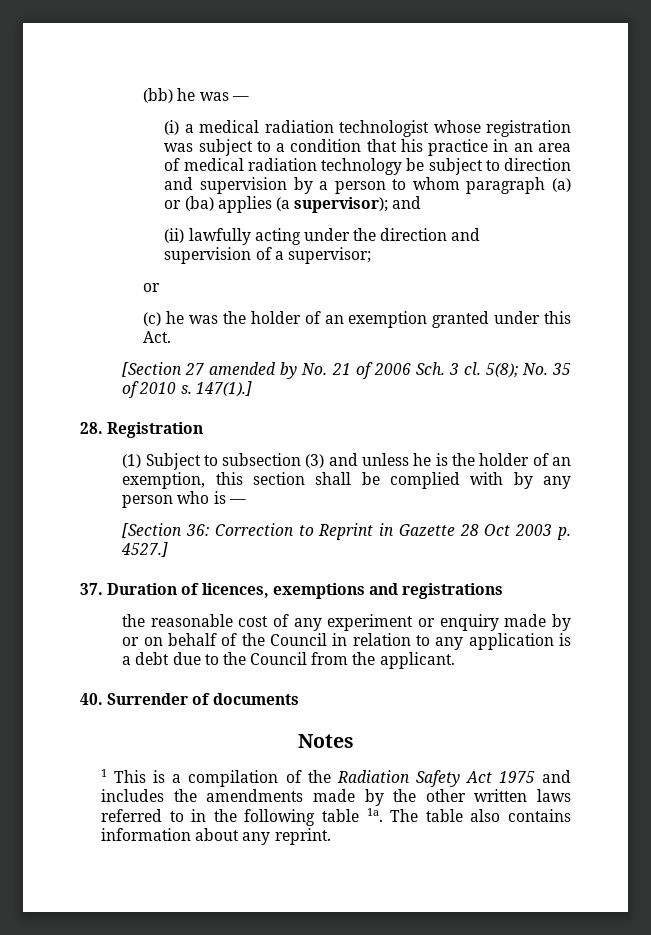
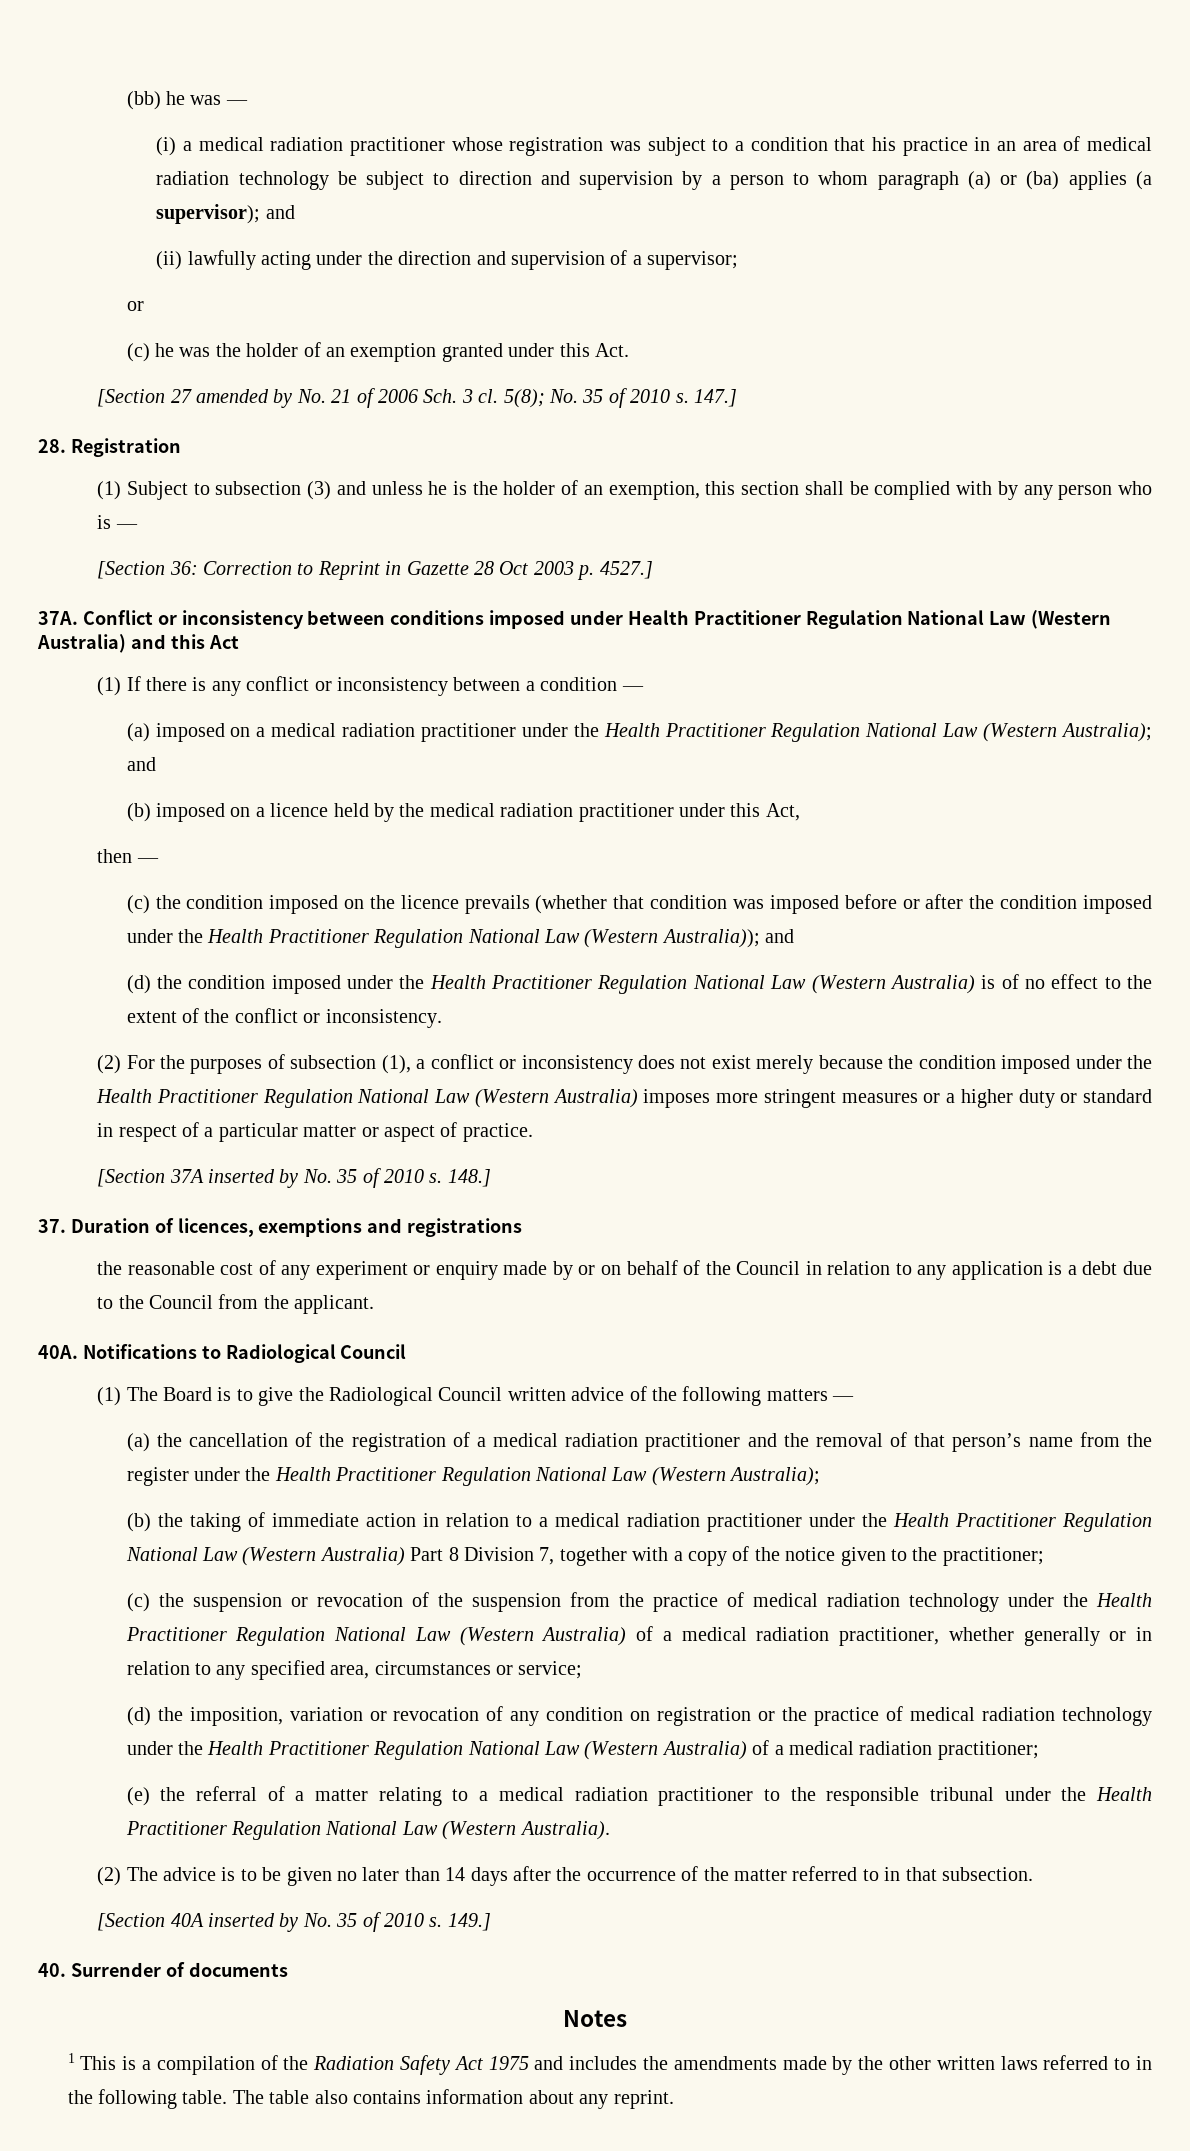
[339,120,430,137] technologist -> [349,137,445,156] practitioner
[195,381,252,397] 147(1).] -> [693,389,737,407] 147.]
(169, 549) none -> [38,610,1112,629] [37,634,239,653] [97,676,644,696] [126,723,1153,742] [126,757,156,771] [126,803,800,822] [97,849,159,863] [126,894,1153,914] [126,929,795,948] [126,974,1153,994] [126,1008,442,1028] [97,1054,1152,1074] [96,1089,1152,1108] [97,1122,533,1142] [97,1168,491,1188] // 37A. Conflict or inconsistency between conditions imposed under Health Practitioner Regulation National Law (Western Australia) and this Act // (1) If there is any conflict or inconsistency between a condition — // (a) imposed on a medical radiation practitioner under the Health Practitioner Regulation National Law (Western Australia); and // (b) imposed on a licence held by the medical radiation practitioner under this Act, // then — // (c) the condition imposed on the licence prevails (whether that condition was imposed before or after the condition imposed under the Health Practitioner Regulation National Law (Western Australia)); and // (d) the condition imposed under the Health Practitioner Regulation National Law (Western Australia) is of no effect to the extent of the conflict or inconsistency. // (2) For the purposes of subsection (1), a conflict or inconsistency does not exist merely because the condition imposed under the Health Practitioner Regulation National Law (Western Australia) imposes more stringent measures or a higher duty or standard in respect of a particular matter or aspect of practice. // [Section 37A inserted by No. 35 of 2010 s. 148.]
(455, 660) none -> [38,1344,407,1363] [97,1386,855,1406] [126,1432,1153,1452] [126,1467,821,1486] [126,1512,1153,1532] [125,1546,1044,1566] [126,1592,1153,1612] [125,1626,1153,1646] [126,1660,583,1680] [126,1706,1152,1726] [126,1740,1039,1760] [126,1786,1152,1806] [125,1821,610,1840] [97,1866,1033,1886] [97,1912,491,1932] // 40A. Notifications to Radiological Council // (1) The Board is to give the Radiological Council written advice of the following matters — // (a) the cancellation of the registration of a medical radiation practitioner and the removal of that person’s name from the register under the Health Practitioner Regulation National Law (Western Australia); // (b) the taking of immediate action in relation to a medical radiation practitioner under the Health Practitioner Regulation National Law (Western Australia) Part 8 Division 7, together with a copy of the notice given to the practitioner; // (c) the suspension or revocation of the suspension from the practice of medical radiation technology under the Health Practitioner Regulation National Law (Western Australia) of a medical radiation practitioner, whether generally or in relation to any specified area, circumstances or service; // (d) the imposition, variation or revocation of any condition on registration or the practice of medical radiation technology under the Health Practitioner Regulation National Law (Western Australia) of a medical radiation practitioner; // (e) the referral of a matter relating to a medical radiation practitioner to the responsible tribunal under the Health Practitioner Regulation National Law (Western Australia). // (2) The advice is to be given no later than 14 days after the occurrence of the matter referred to in that subsection. // [Section 40A inserted by No. 35 of 2010 s. 149.]
[322,808,383,822] table 1a. -> [182,2090,228,2104] table.

